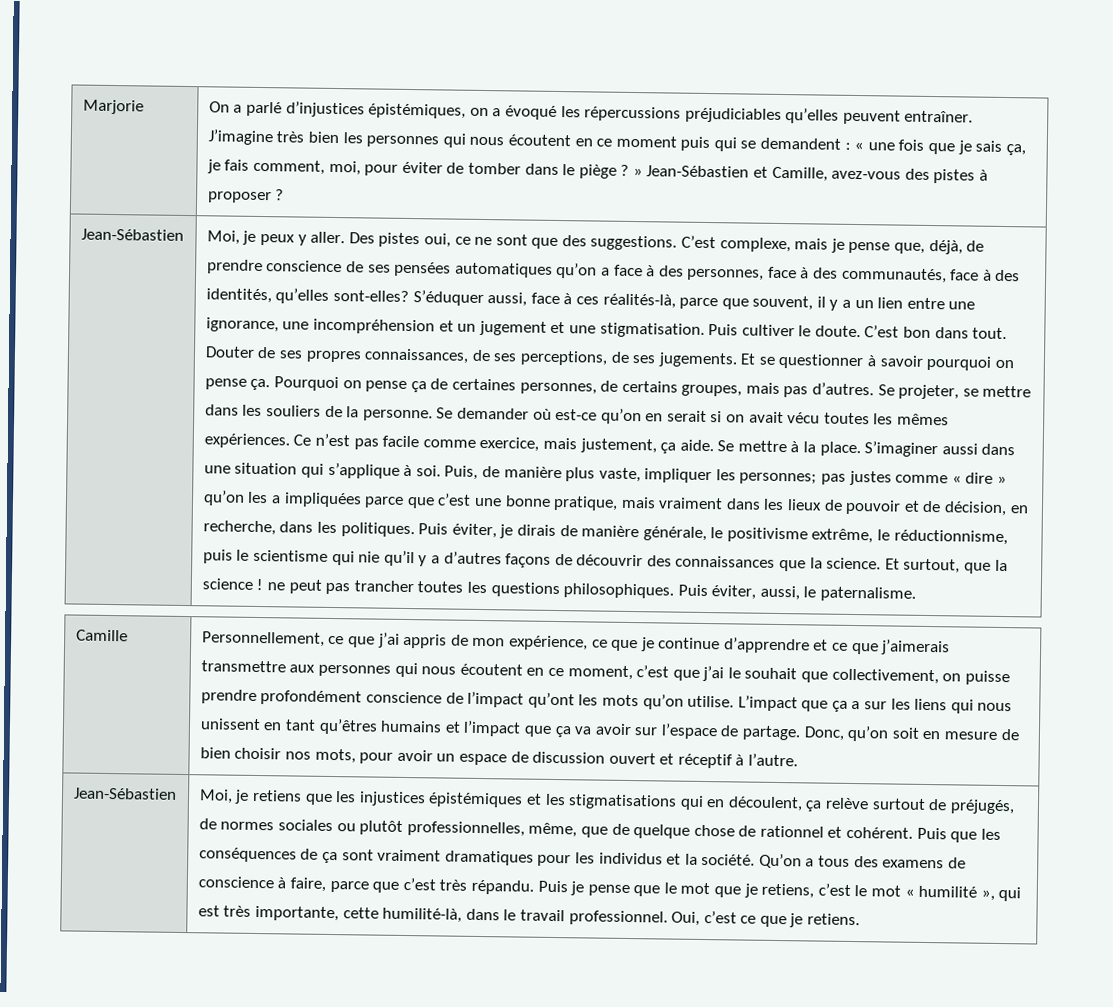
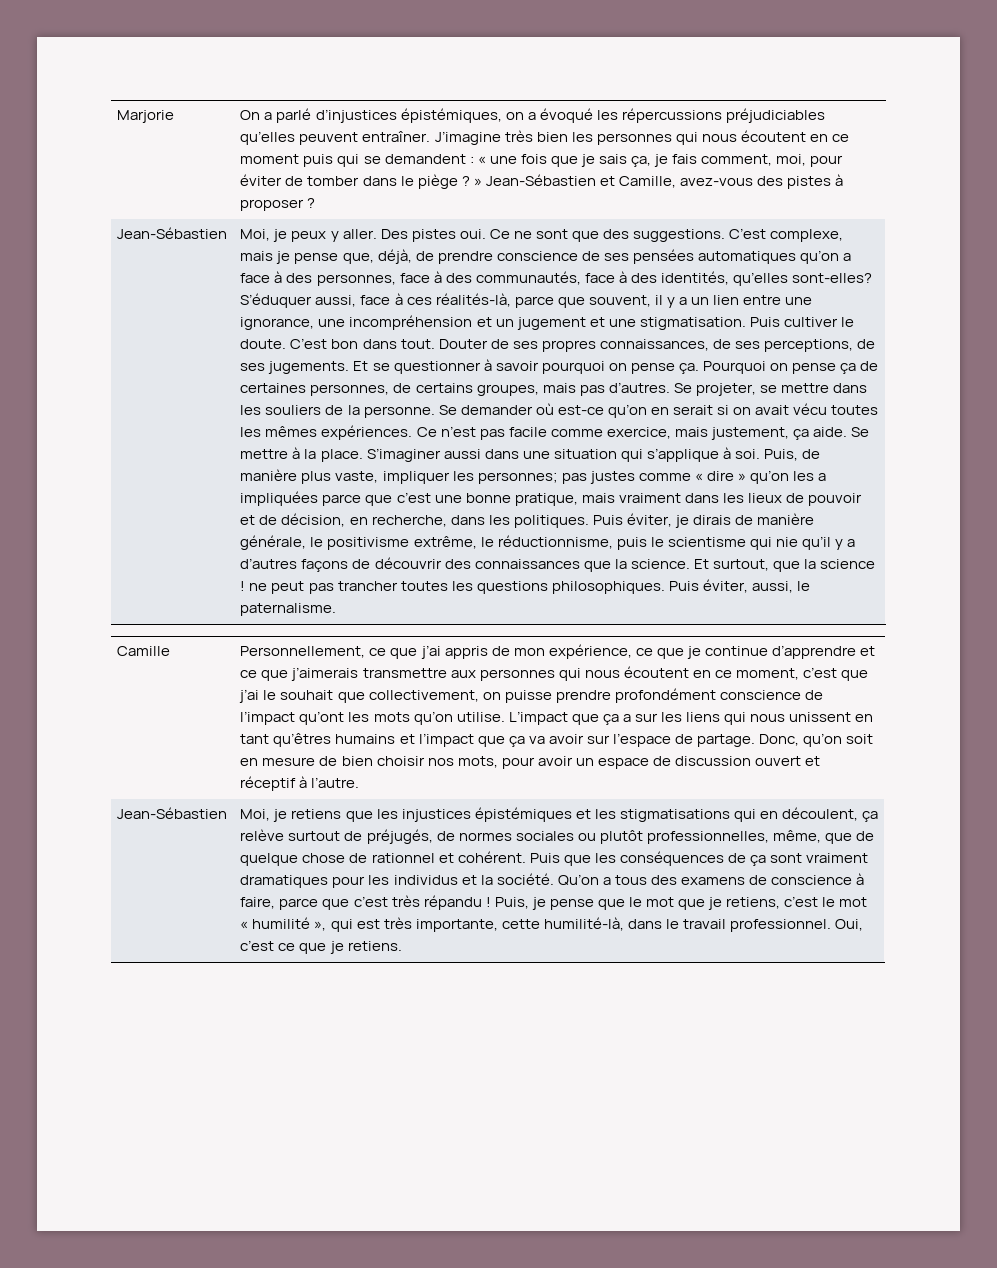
[423,233,471,248] oui, ce -> [459,229,510,239] oui. Ce
[470,879,568,895] répandu. Puis -> [423,895,529,910] répandu ! Puis,

